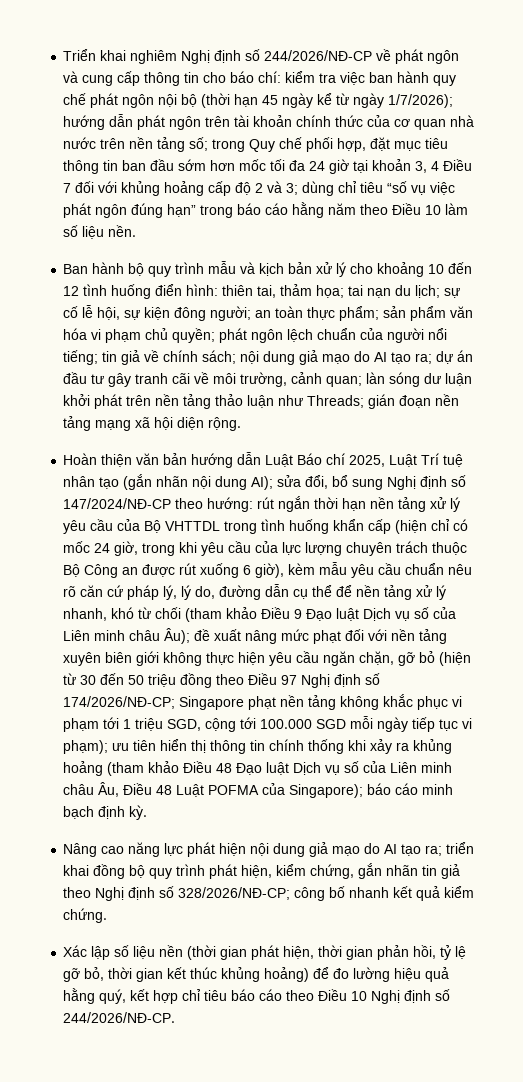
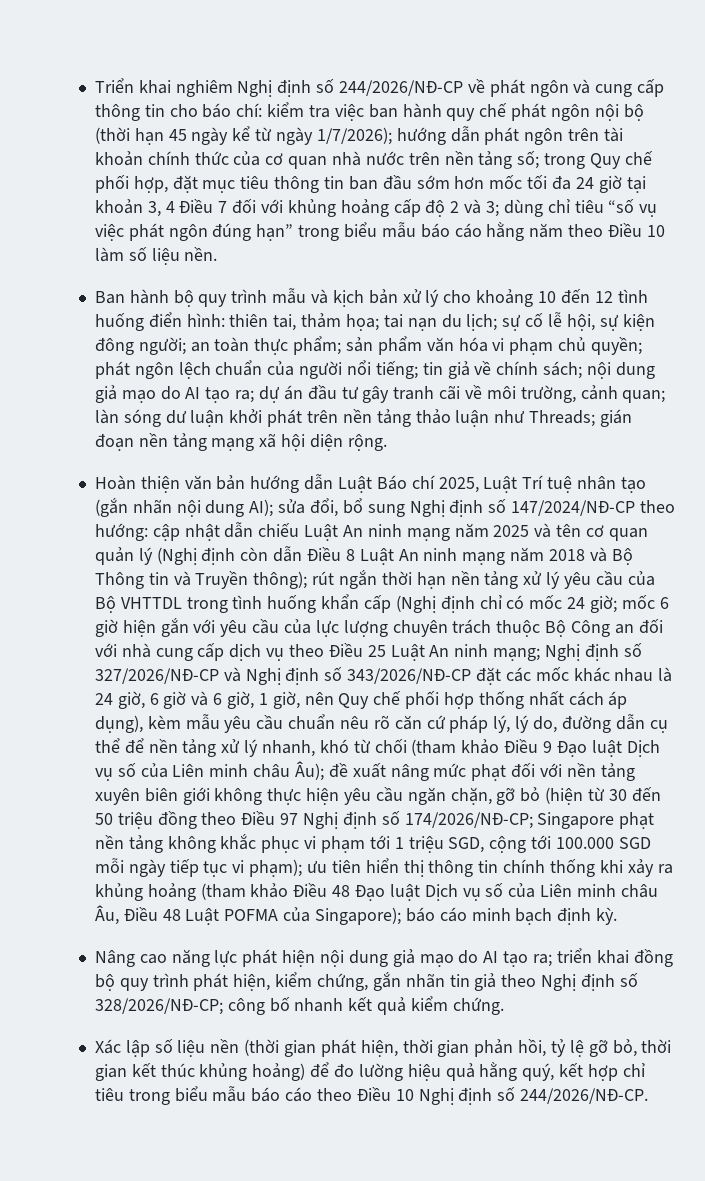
(234, 211) none -> [343,222,416,238] biểu mẫu
(254, 504) none -> [152,522,648,541] [94,546,633,565] [94,571,308,589] cập nhật dẫn chiếu Luật An ninh mạng năm 2025 và tên cơ quan quản lý (Nghị định còn dẫn Điều 8 Luật An ninh mạng năm 2018 và Bộ Thông tin và Truyền thông);
[395,520,428,534] (hiện -> [395,595,475,613] (Nghị định
[114,541,198,556] giờ, trong khi -> [589,595,669,613] [94,618,216,637] giờ; mốc 6 giờ hiện gắn với
[142,563,285,578] được rút xuống 6 giờ), -> [638,619,663,633] [94,643,642,661] [94,667,673,685] [94,691,628,709] [94,715,143,733] đối với nhà cung cấp dịch vụ theo Điều 25 Luật An ninh mạng; Nghị định số 327/2026/NĐ-CP và Nghị định số 343/2026/NĐ-CP đặt các mốc khác nhau là 24 giờ, 6 giờ và 6 giờ, 1 giờ, nên Quy chế phối hợp thống nhất cách áp dụng),
(228, 995) none -> [128,1086,247,1105] trong biểu mẫu

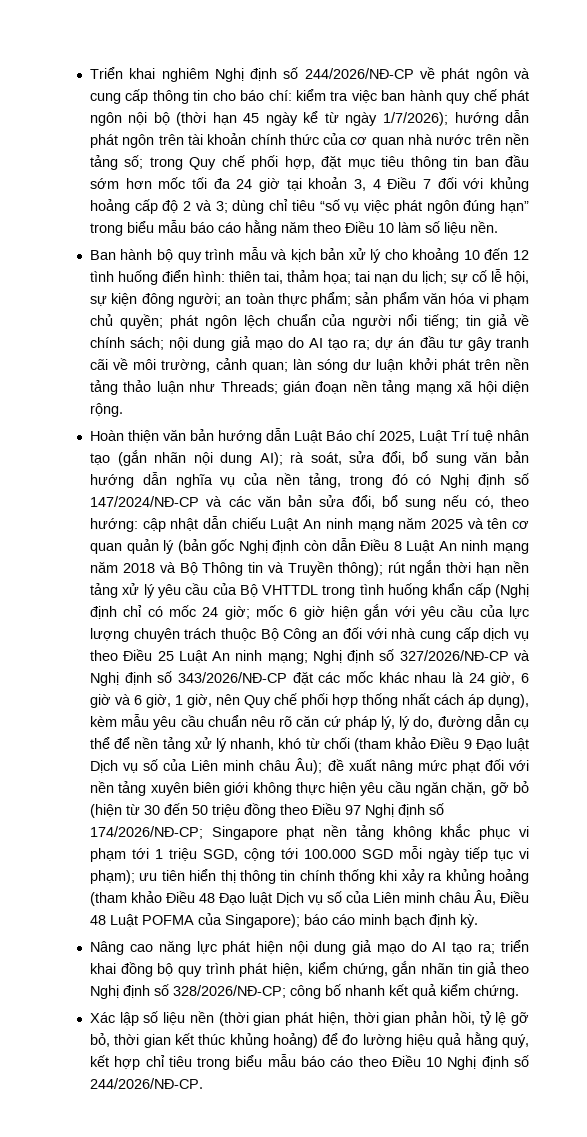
[278,498,636,517] sửa đổi, bổ sung Nghị định số 147/2024/NĐ-CP -> [290,451,530,466] [89,472,529,488] [89,495,494,510] rà soát, sửa đổi, bổ sung văn bản hướng dẫn nghĩa vụ của nền tảng, trong đó có Nghị định số 147/2024/NĐ-CP và các văn bản sửa đổi, bổ sung nếu có,
[156,547,197,565] (Nghị -> [177,539,268,554] (bản gốc Nghị

